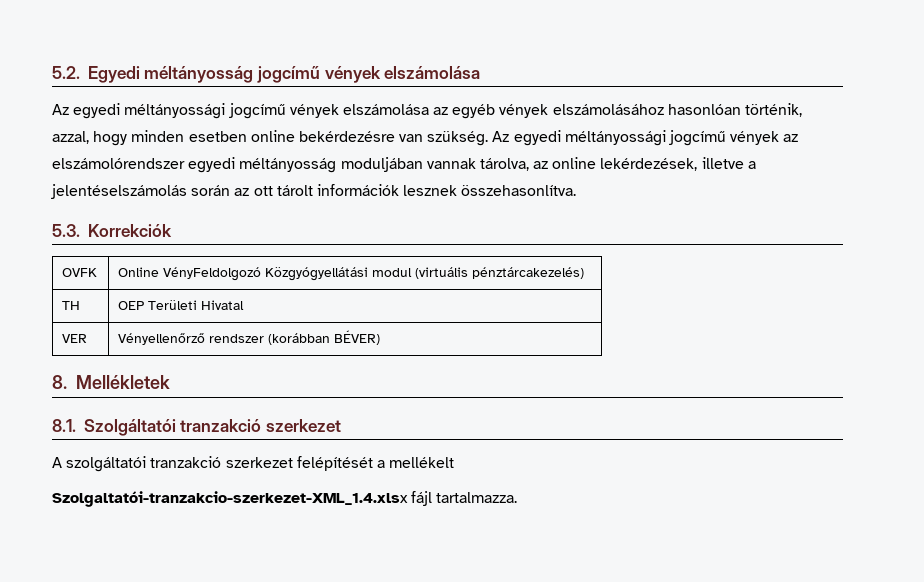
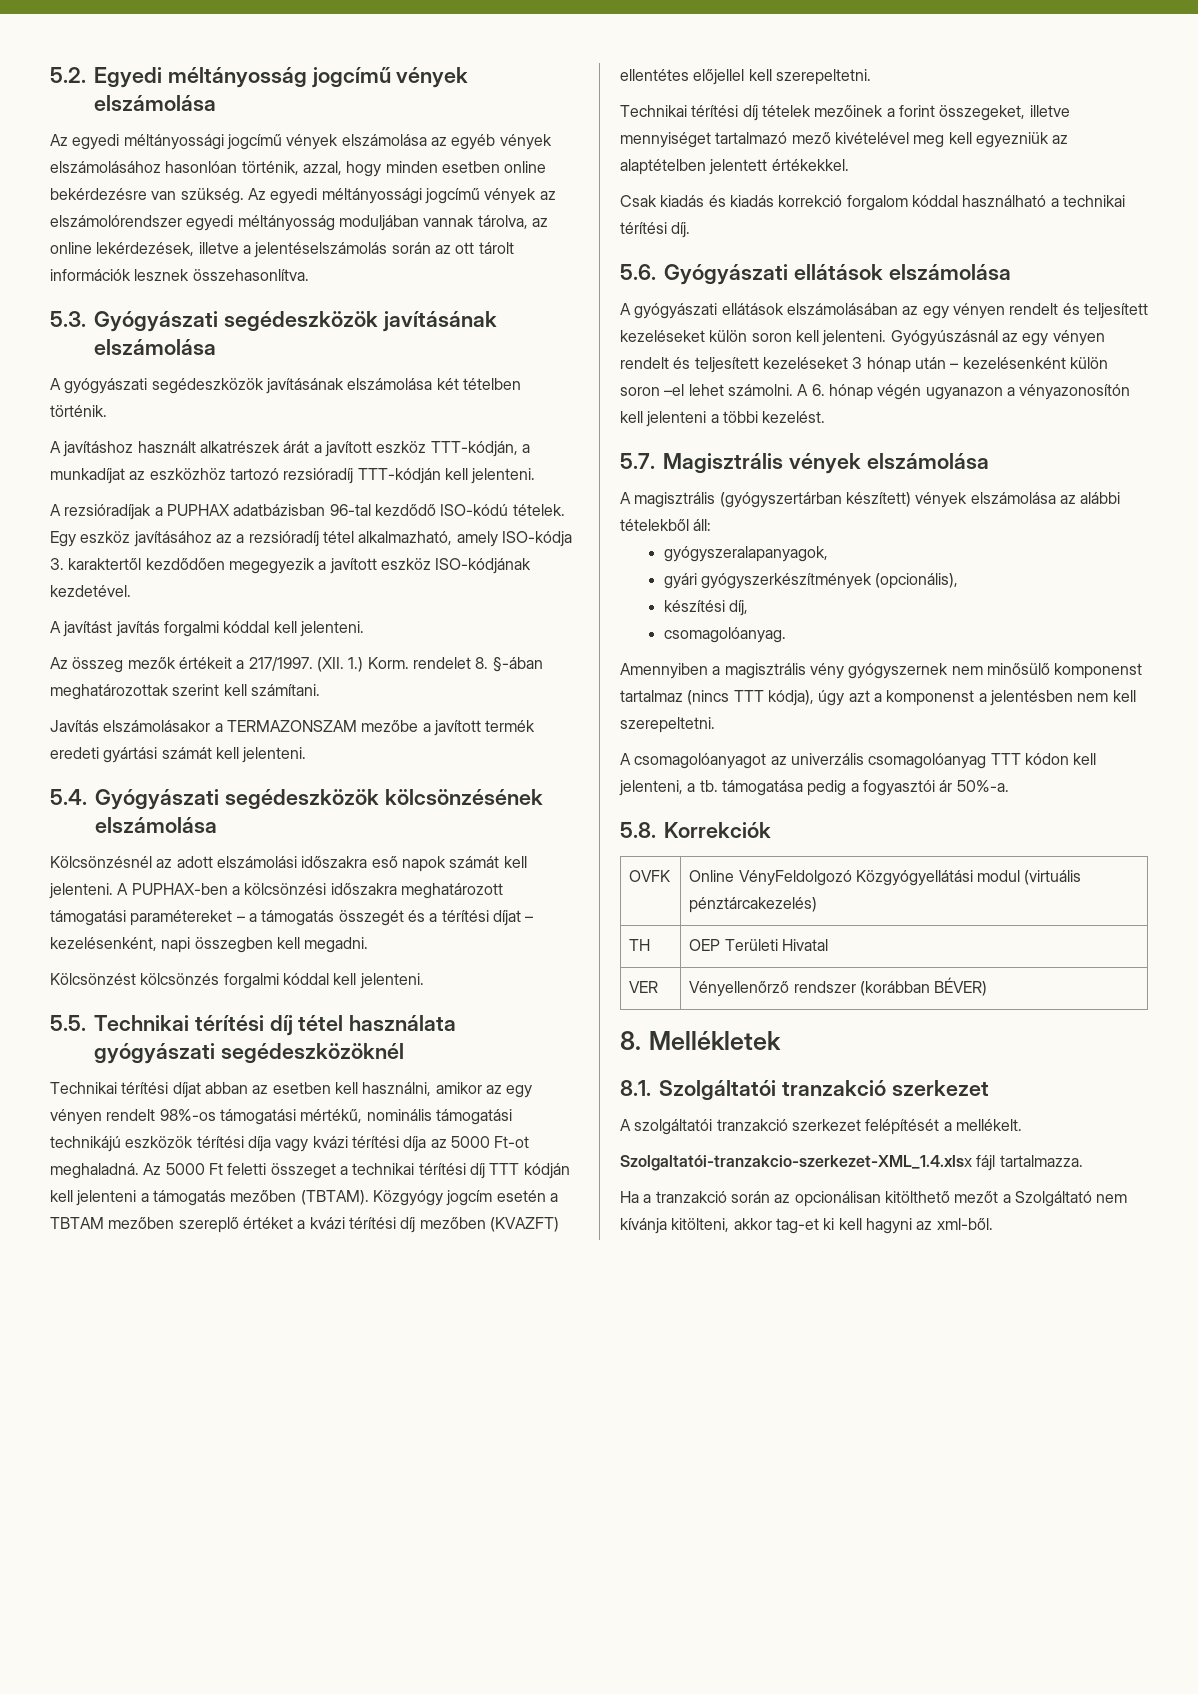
(80, 230) none -> [94,311,497,332] [94,339,216,355] [50,378,521,394] [50,405,107,417] [50,441,530,457] [50,468,536,484] [50,504,565,520] [50,531,572,547] [50,558,532,574] [50,585,131,597] [50,621,364,637] [50,657,543,673] [50,684,320,700] [50,720,536,736] [50,747,307,763] [50,789,543,810] [95,817,217,833] [50,856,527,872] [49,883,503,899] [50,910,534,926] [50,937,369,953] [50,973,424,989] [50,1015,457,1036] [94,1043,404,1064] [50,1082,533,1098] [50,1109,512,1125] [50,1136,530,1152] [50,1163,570,1179] [50,1190,558,1206] [50,1217,559,1233] [620,69,871,85] [620,105,1070,121] [620,132,1069,148] [620,159,849,175] [620,195,1125,211] [620,222,691,238] [620,264,1011,285] [620,303,1148,319] [620,330,1105,346] [620,357,1108,373] [620,384,1131,400] [620,411,826,427] [620,453,989,474] [620,492,1121,508] [620,519,712,531] [663,546,828,562] [663,573,959,589] [663,600,748,616] [663,627,786,643] [620,663,1143,679] [620,690,1136,706] [620,717,715,733] [620,753,1097,769] [619,780,1009,796] [620,822,656,838] Gyógyászati segédeszközök javításának elszámolása // A gyógyászati segédeszközök javításának elszámolása két tételben történik. // A javításhoz használt alkatrészek árát a javított eszköz TTT-kódján, a munkadíjat az eszközhöz tartozó rezsióradíj TTT-kódján kell jelenteni. // A rezsióradíjak a PUPHAX adatbázisban 96-tal kezdődő ISO-kódú tételek. Egy eszköz javításához az a rezsióradíj tétel alkalmazható, amely ISO-kódja 3. karaktertől kezdődően megegyezik a javított eszköz ISO-kódjának kezdetével. // A javítást javítás forgalmi kóddal kell jelenteni. // Az összeg mezők értékeit a 217/1997. (XII. 1.) Korm. rendelet 8. §-ában meghatározottak szerint kell számítani. // Javítás elszámolásakor a TERMAZONSZAM mezőbe a javított termék eredeti gyártási számát kell jelenteni. // 5.4. Gyógyászati segédeszközök kölcsönzésének elszámolása // Kölcsönzésnél az adott elszámolási időszakra eső napok számát kell jelenteni. A PUPHAX-ben a kölcsönzési időszakra meghatározott támogatási paramétereket – a támogatás összegét és a térítési díjat – kezelésenként, napi összegben kell megadni. // Kölcsönzést kölcsönzés forgalmi kóddal kell jelenteni. // 5.5. Technikai térítési díj tétel használata gyógyászati segédeszközöknél // Technikai térítési díjat abban az esetben kell használni, amikor az egy vényen rendelt 98%-os támogatási mértékű, nominális támogatási technikájú eszközök térítési díja vagy kvázi térítési díja az 5000 Ft-ot meghaladná. Az 5000 Ft feletti összeget a technikai térítési díj TTT kódján kell jelenteni a támogatás mezőben (TBTAM). Közgyógy jogcím esetén a TBTAM mezőben szereplő értéket a kvázi térítési díj mezőben (KVAZFT) ellentétes előjellel kell szerepeltetni. // Technikai térítési díj tételek mezőinek a forint összegeket, illetve mennyiséget tartalmazó mező kivételével meg kell egyezniük az alaptételben jelentett értékekkel. // Csak kiadás és kiadás korrekció forgalom kóddal használható a technikai térítési díj. // 5.6. Gyógyászati ellátások elszámolása // A gyógyászati ellátások elszámolásában az egy vényen rendelt és teljesített kezeléseket külön soron kell jelenteni. Gyógyúszásnál az egy vényen rendelt és teljesített kezeléseket 3 hónap után – kezelésenként külön soron –el lehet számolni. A 6. hónap végén ugyanazon a vényazonosítón kell jelenteni a többi kezelést. // 5.7. Magisztrális vények elszámolása // A magisztrális (gyógyszertárban készített) vények elszámolása az alábbi tételekből áll: // gyógyszeralapanyagok, // gyári gyógyszerkészítmények (opcionális), // készítési díj, // csomagolóanyag. // Amennyiben a magisztrális vény gyógyszernek nem minősülő komponenst tartalmaz (nincs TTT kódja), úgy azt a komponenst a jelentésben nem kell szerepeltetni. // A csomagolóanyagot az univerzális csomagolóanyag TTT kódon kell jelenteni, a tb. támogatása pedig a fogyasztói ár 50%-a. // 5.8.
[389,457,455,468] mellékelt -> [955,1119,1022,1131] mellékelt.
(518, 497) none -> [620,1191,1128,1207] [620,1218,993,1234] // Ha a tranzakció során az opcionálisan kitölthető mezőt a Szolgáltató nem kívánja kitölteni, akkor tag-et ki kell hagyni az xml-ből.

